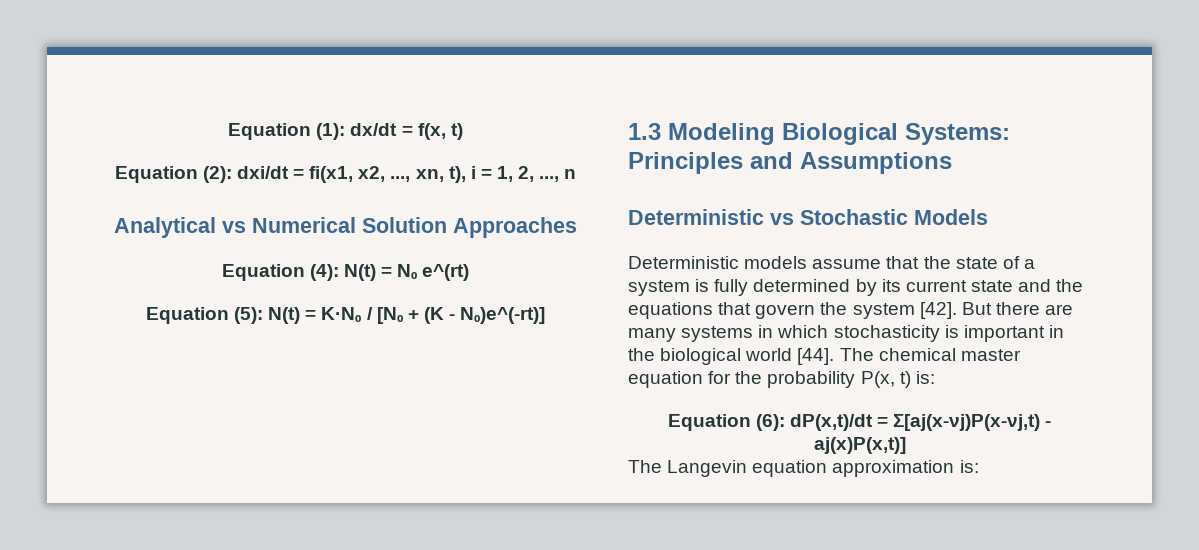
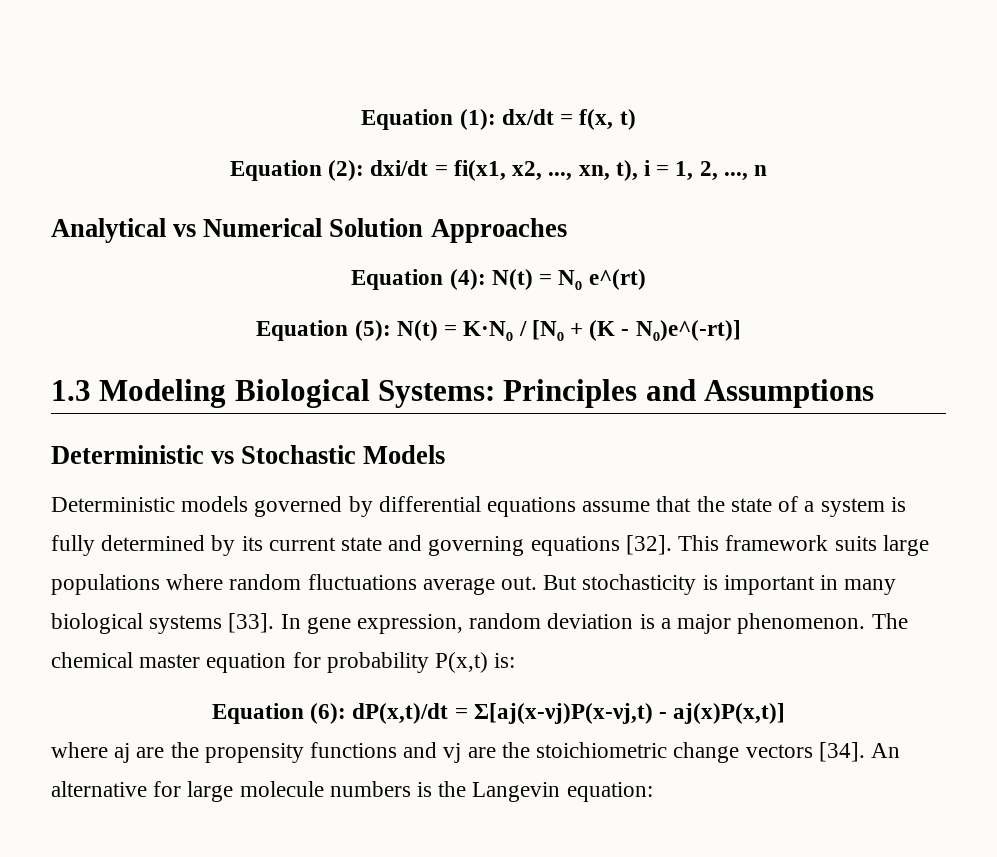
(808, 262) none -> [254,496,577,517] governed by differential equations
[1056,279,1084,292] [628,302,1074,319] [628,325,1064,342] [628,348,835,365] the equations that govern the system [42]. But there are many systems in which stochasticity is important in the biological world [44]. -> [428,535,929,556] [51,574,897,595] [51,613,866,634] governing equations [32]. This framework suits large populations where random fluctuations average out. But stochasticity is important in many biological systems [33]. In gene expression, random deviation is a major phenomenon.
[735,371,911,388] the probability P(x, t) -> [326,652,489,673] probability P(x,t)
[628,460,979,477] The Langevin equation approximation is: -> [51,742,900,763] [51,781,653,802] where aj are the propensity functions and vj are the stoichiometric change vectors [34]. An alternative for large molecule numbers is the Langevin equation:

